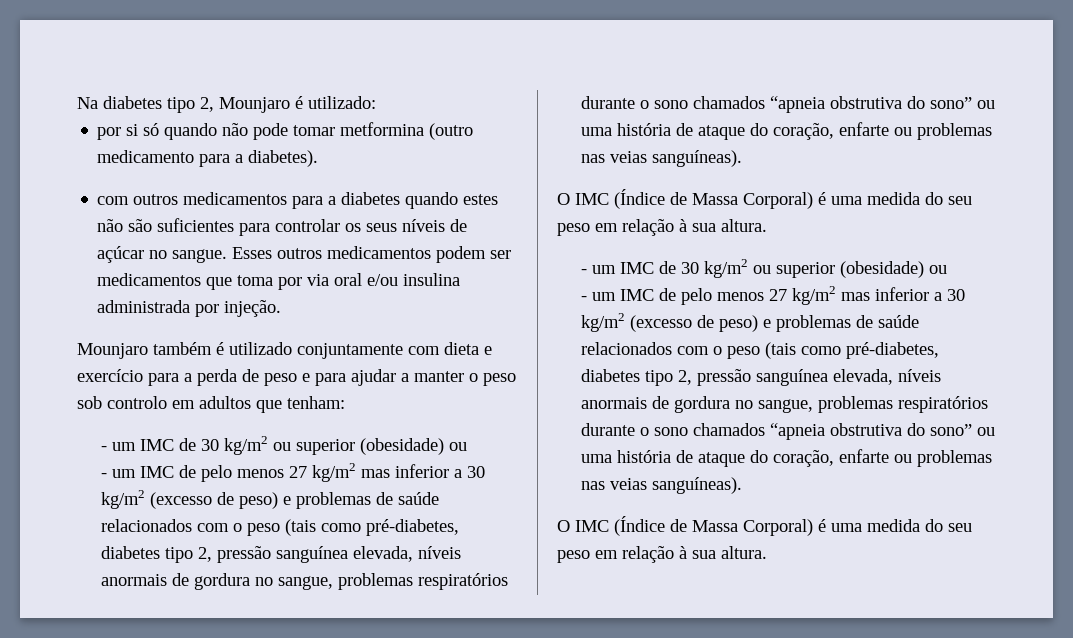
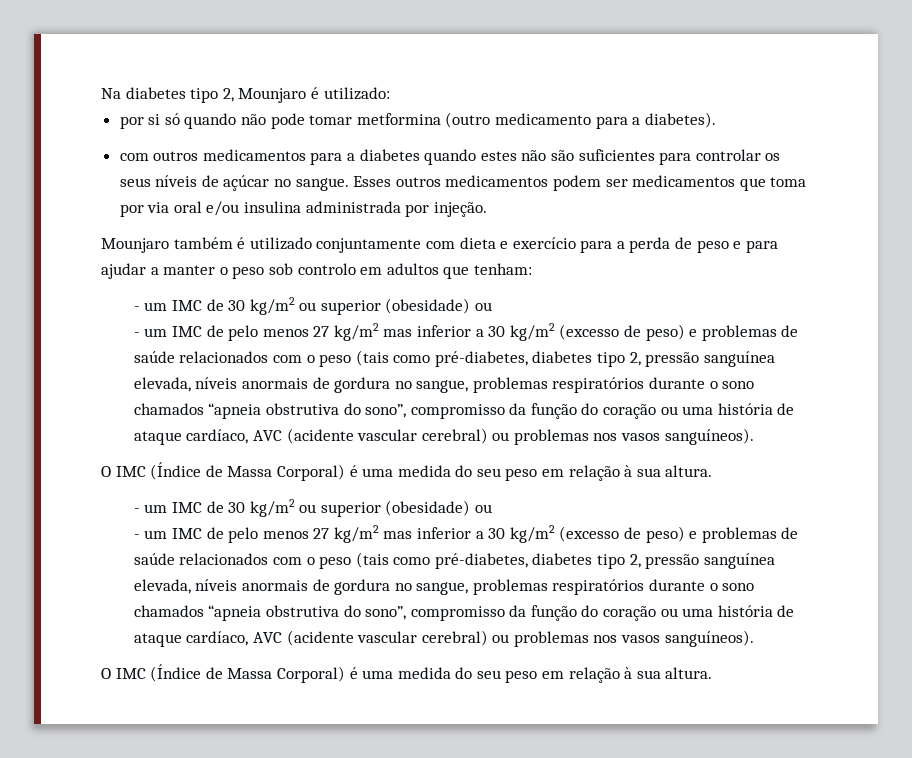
[929,97,995,109] [580,122,992,140] [580,150,742,167] sono” ou uma história de ataque do coração, enfarte ou problemas nas veias sanguíneas). -> [365,403,795,419] [133,428,754,445] sono”, compromisso da função do coração ou uma história de ataque cardíaco, AVC (acidente vascular cerebral) ou problemas nos vasos sanguíneos).
[929,424,995,436] [580,449,992,467] [580,477,742,494] sono” ou uma história de ataque do coração, enfarte ou problemas nas veias sanguíneas). -> [365,605,795,621] [133,630,754,647] sono”, compromisso da função do coração ou uma história de ataque cardíaco, AVC (acidente vascular cerebral) ou problemas nos vasos sanguíneos).

